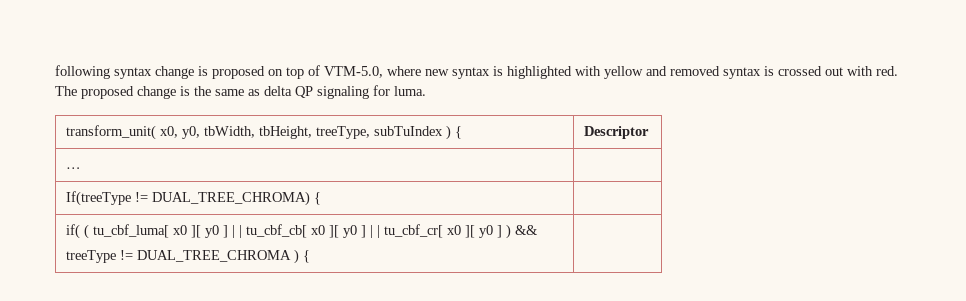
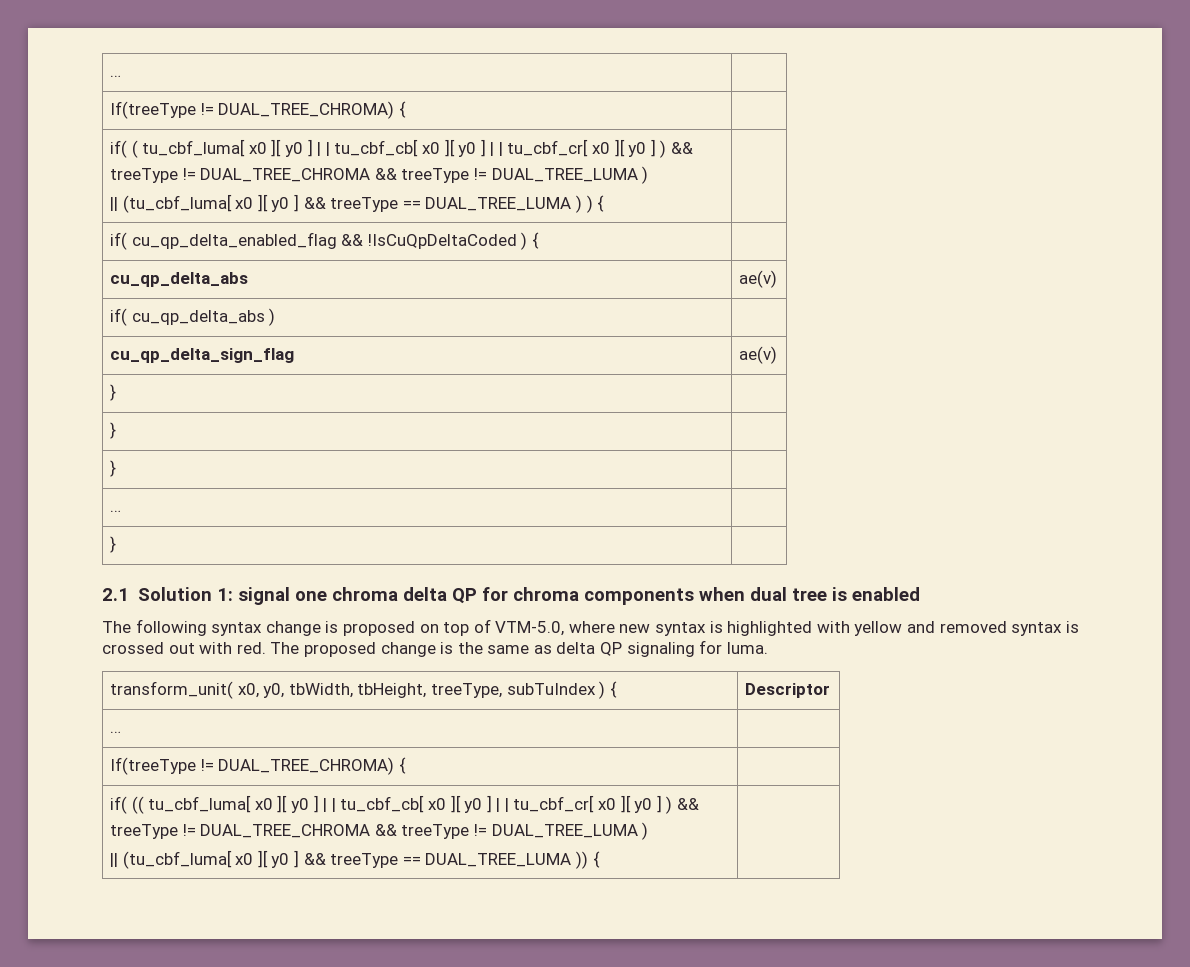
(55, 72) none -> [110,75,122,77] [110,101,406,119] [110,139,693,158] [110,166,649,184] [110,194,605,213] [110,232,539,250] [110,272,249,287] [739,270,778,288] [110,308,276,326] [110,348,295,363] [739,346,778,364] [110,384,117,401] [110,422,117,439] [110,460,117,477] [110,510,122,512] [110,536,117,553] [102,587,920,605] [102,621,131,633] … | // If(treeType != DUAL_TREE_CHROMA) { | // if( ( tu_cbf_luma[ x0 ][ y0 ] | | tu_cbf_cb[ x0 ][ y0 ] | | tu_cbf_cr[ x0 ][ y0 ] ) && // treeType != DUAL_TREE_CHROMA && treeType != DUAL_TREE_LUMA ) // || (tu_cbf_luma[ x0 ][ y0 ] && treeType == DUAL_TREE_LUMA ) ) { | // if( cu_qp_delta_enabled_flag && !IsCuQpDeltaCoded ) { | // cu_qp_delta_abs | ae(v) // if( cu_qp_delta_abs ) | // cu_qp_delta_sign_flag | ae(v) // } | // } | // } | // … | // } | // 2.1 Solution 1: signal one chroma delta QP for chroma components when dual tree is enabled // The
[84,224,90,239] ( -> [131,796,144,814] ((
[294,249,300,264] ) -> [374,822,649,840] [110,850,588,869] && treeType != DUAL_TREE_LUMA ) // || (tu_cbf_luma[ x0 ][ y0 ] && treeType == DUAL_TREE_LUMA ))

